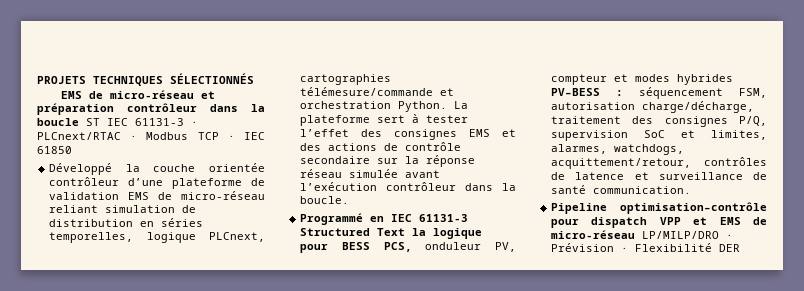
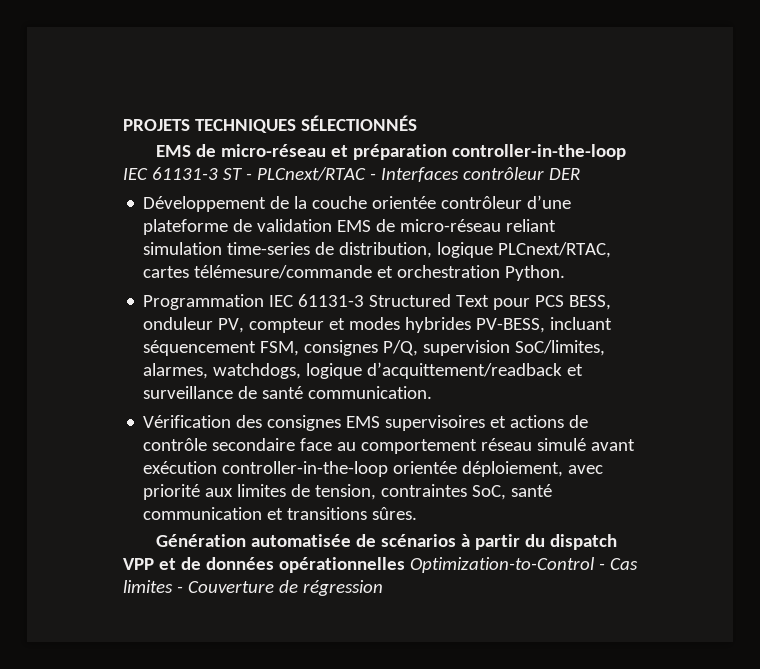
[127,103,265,112] [37,118,198,126] [37,132,265,140] [37,146,72,154] [49,163,113,175] contrôleur dans la boucle ST IEC 61131-3 · PLCnext/RTAC · Modbus TCP · IEC 61850 // Développé -> [452,144,627,160] [123,167,580,182] [143,196,290,212] controller-in-the-loop IEC 61131-3 ST - PLCnext/RTAC - Interfaces contrôleur DER // Développement de
[182,205,197,213] [49,218,204,227] [49,232,265,243] [300,74,392,85] [300,87,455,96] [300,101,469,112] [300,114,469,126] [300,129,516,140] [300,142,462,151] [300,155,476,167] [300,169,441,178] [300,182,516,191] [300,196,350,204] [300,213,469,225] [300,228,483,239] [300,242,412,253] de distribution en séries temporelles, logique PLCnext, cartographies télémesure/commande et orchestration Python. La plateforme sert à tester l’effet des consignes EMS et des actions de contrôle secondaire sur la réponse réseau simulée avant l’exécution contrôleur dans la boucle. // Programmé en IEC 61131-3 Structured Text la logique pour BESS PCS, -> [227,242,612,258] [143,265,566,281] [143,294,612,310] time-series de distribution, logique PLCnext/RTAC, cartes télémesure/commande et orchestration Python. // Programmation IEC 61131-3 Structured Text pour PCS BESS,
[551,87,767,99] [551,101,755,113] [551,116,767,127] [551,130,767,141] [551,144,685,155] [551,157,767,169] [551,172,625,180] PV–BESS : séquencement FSM, autorisation charge/décharge, traitement des consignes P/Q, supervision SoC et limites, alarmes, watchdogs, acquittement/retour, contrôles de latence -> [476,317,613,333] [143,340,606,356] [143,362,563,379] PV-BESS, incluant séquencement FSM, consignes P/Q, supervision SoC/limites, alarmes, watchdogs, logique d’acquittement/readback
[551,202,767,214] [551,217,767,228] [551,230,734,239] [551,243,741,252] Pipeline optimisation–contrôle pour dispatch VPP et EMS de micro-réseau LP/MILP/DRO · Prévision · Flexibilité DER -> [143,415,589,431] [143,438,636,454] [143,461,604,477] [143,484,553,500] [143,507,418,520] [156,534,618,550] [123,557,638,573] [123,580,383,596] Vérification des consignes EMS supervisoires et actions de contrôle secondaire face au comportement réseau simulé avant exécution controller-in-the-loop orientée déploiement, avec priorité aux limites de tension, contraintes SoC, santé communication et transitions sûres. // Génération automatisée de scénarios à partir du dispatch VPP et de données opérationnelles Optimization-to-Control - Cas limites - Couverture de régression

